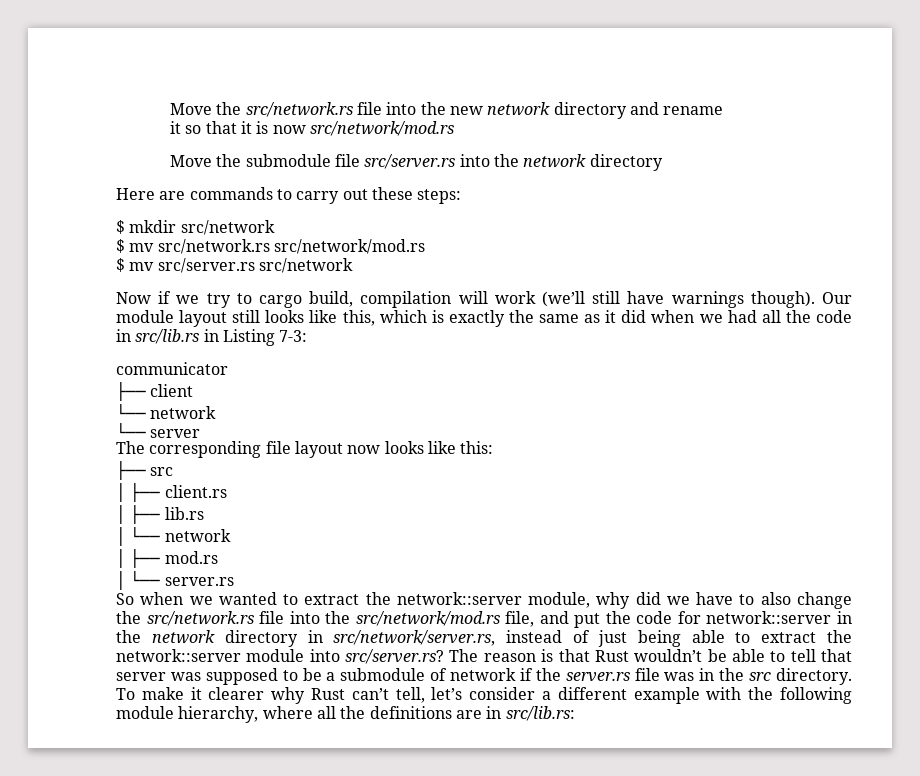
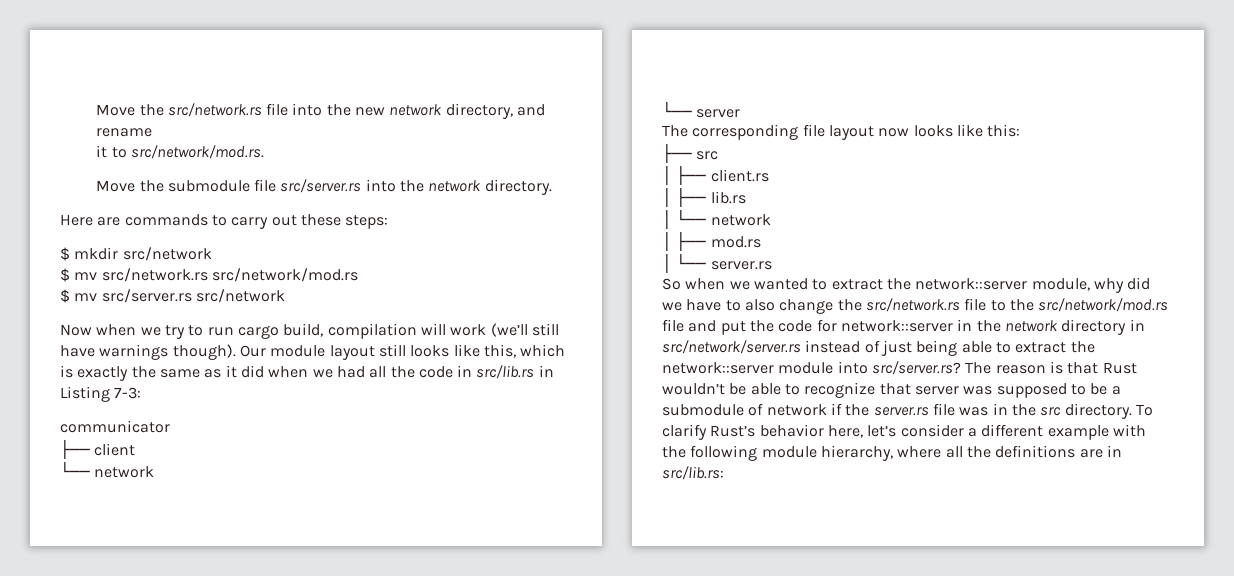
[553,102,627,119] directory -> [445,103,513,119] directory,
[185,121,454,136] so that it is now src/network/mod.rs -> [111,145,264,159] to src/network/mod.rs.
[589,154,663,171] directory -> [484,179,552,195] directory.
[158,291,172,304] if -> [96,324,137,336] when
(252, 298) none -> [207,327,234,336] run
[289,611,320,624] into -> [990,300,1006,311] to
[505,611,535,627] file, -> [662,319,684,332] file
[333,630,496,646] src/network/server.rs, -> [662,340,801,354] src/network/server.rs
[790,649,816,662] tell -> [804,382,876,398] recognize
[141,687,425,704] make it clearer why Rust can’t tell, -> [662,424,863,440] clarify Rust’s behavior here,

